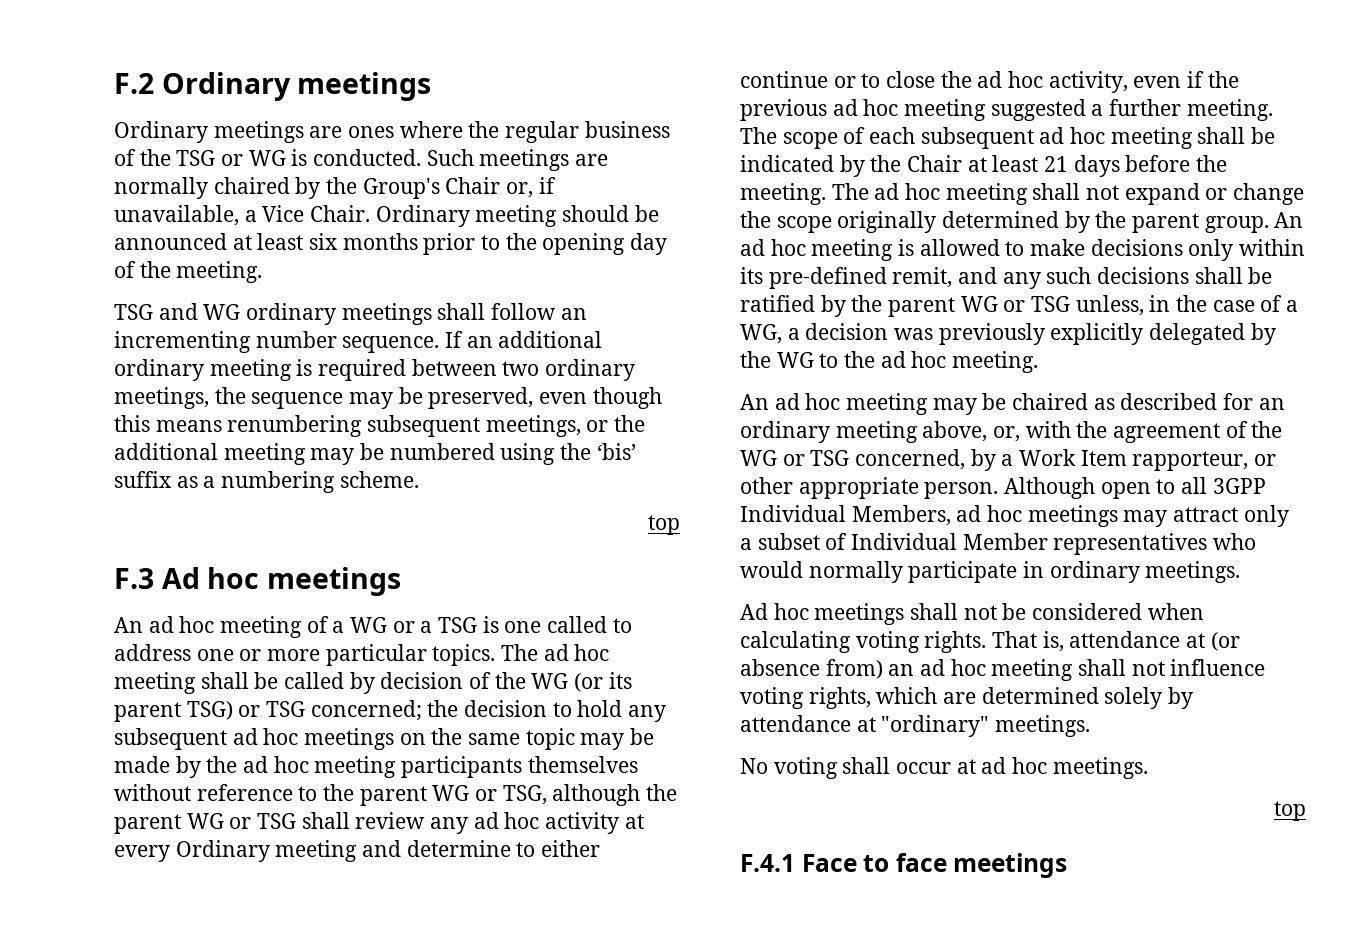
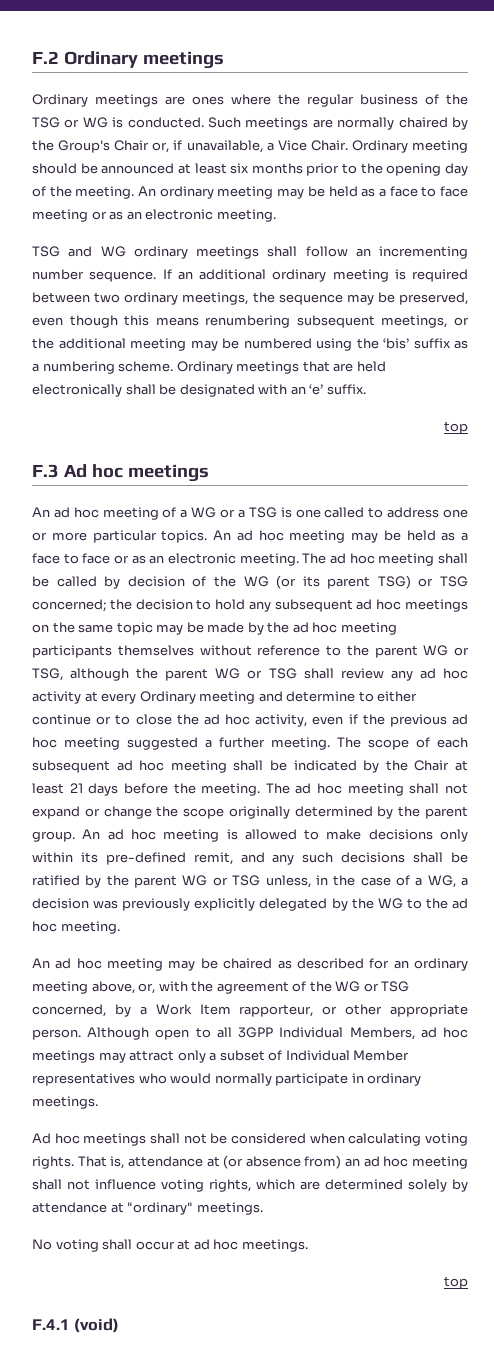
(263, 272) none -> [138,186,468,199] [32,209,276,222] An ordinary meeting may be held as a face to face meeting or as an electronic meeting.
(419, 479) none -> [176,361,386,374] [32,384,366,397] Ordinary meetings that are held electronically shall be designated with an ‘e’ suffix.
(496, 655) none -> [213,530,468,543] [32,553,299,566] An ad hoc meeting may be held as a face to face or as an electronic meeting.
[801,853,1068,878] Face to face meetings -> [74,1318,120,1333] (void)

